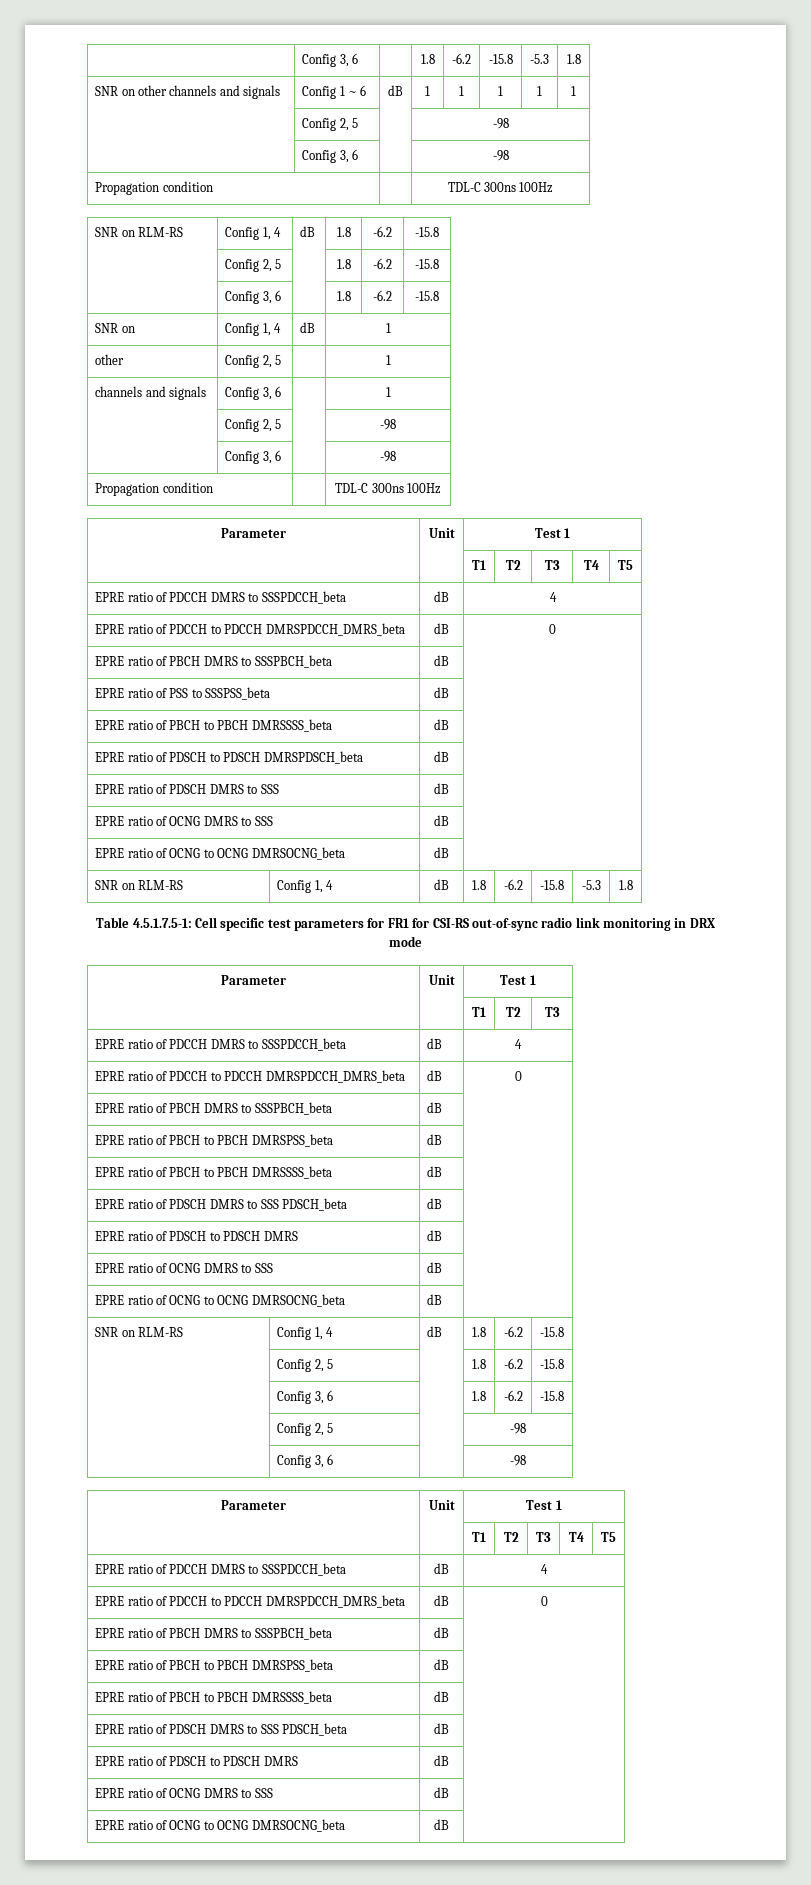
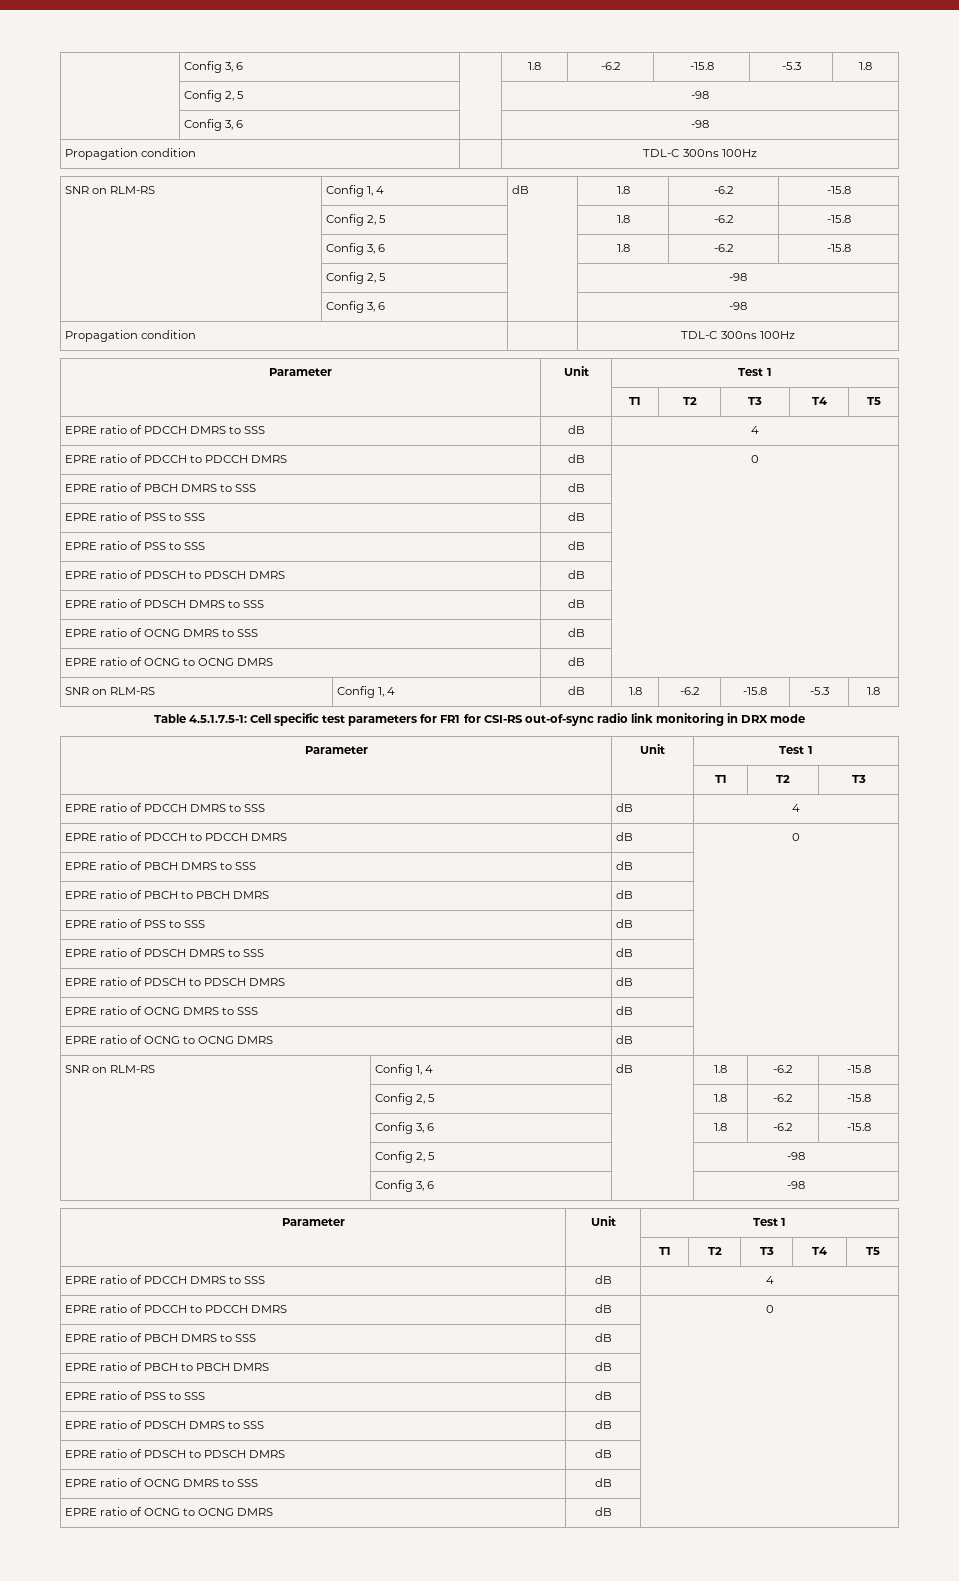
[95,85,281,99] [302,85,367,99] [388,85,403,96] [425,86,430,96] [459,86,464,96] [498,86,503,96] [537,86,542,96] [571,86,576,96] // SNR on other channels and signals | Config 1 ~ 6 | dB | 1 | 1 | 1 | 1 | 1 -> (872, 66) none
[95,323,135,333] [225,323,282,336] [300,322,316,333] [385,323,391,333] [95,354,125,365] [225,355,282,368] [385,355,391,365] [95,386,207,400] [225,386,282,400] [385,387,391,397] // SNR on | Config 1, 4 | dB | 1 // other | Config 2, 5 | | 1 // channels and signals | Config 3, 6 | | 1 -> (851, 248) none
[261,591,346,604] [434,591,449,602] [549,592,557,602] [95,623,405,636] [434,623,449,634] [549,624,556,634] [95,655,332,668] [434,655,449,666] [95,687,271,700] [434,687,449,698] [95,719,332,732] [434,719,449,730] [95,751,363,764] SSSPDCCH_beta | dB | 4 // EPRE ratio of PDCCH to PDCCH DMRSPDCCH_DMRS_beta | dB | 0 // EPRE ratio of PBCH DMRS to SSSPBCH_beta | dB | // EPRE ratio of PSS to SSSPSS_beta | dB | // EPRE ratio of PBCH to PBCH DMRSSSS_beta | dB | // EPRE ratio of PDSCH to PDSCH DMRSPDSCH_beta -> [244,426,266,434] [567,425,585,434] [750,426,759,434] [64,454,288,463] [567,454,585,463] [750,455,759,463] [64,483,257,492] [567,483,585,492] [64,512,206,521] [567,512,585,521] [64,541,206,550] [567,541,585,550] [64,570,286,579] SSS | dB | 4 // EPRE ratio of PDCCH to PDCCH DMRS | dB | 0 // EPRE ratio of PBCH DMRS to SSS | dB | // EPRE ratio of PSS to SSS | dB | // EPRE ratio of PSS to SSS | dB | // EPRE ratio of PDSCH to PDSCH DMRS
[251,847,345,860] DMRSOCNG_beta -> [237,658,274,666] DMRS
[261,1038,346,1051] [427,1038,443,1049] [515,1039,522,1049] [95,1070,405,1083] [427,1070,443,1081] [514,1071,522,1081] [95,1102,332,1115] [427,1102,443,1113] [95,1134,333,1147] [427,1134,443,1145] [95,1166,332,1179] [427,1166,443,1177] [95,1198,347,1211] SSSPDCCH_beta | dB | 4 // EPRE ratio of PDCCH to PDCCH DMRSPDCCH_DMRS_beta | dB | 0 // EPRE ratio of PBCH DMRS to SSSPBCH_beta | dB | // EPRE ratio of PBCH to PBCH DMRSPSS_beta | dB | // EPRE ratio of PBCH to PBCH DMRSSSS_beta | dB | // EPRE ratio of PDSCH DMRS to SSS PDSCH_beta -> [244,804,266,812] [615,803,633,812] [792,804,800,812] [64,832,288,841] [615,832,633,841] [792,833,800,841] [64,861,257,870] [615,861,633,870] [64,890,270,899] [615,890,633,899] [64,919,206,928] [615,919,633,928] [64,948,265,957] SSS | dB | 4 // EPRE ratio of PDCCH to PDCCH DMRS | dB | 0 // EPRE ratio of PBCH DMRS to SSS | dB | // EPRE ratio of PBCH to PBCH DMRS | dB | // EPRE ratio of PSS to SSS | dB | // EPRE ratio of PDSCH DMRS to SSS
[251,1294,345,1307] DMRSOCNG_beta -> [237,1036,274,1044] DMRS
[261,1563,346,1576] [434,1563,449,1574] [541,1564,548,1574] [95,1595,405,1608] [434,1595,449,1606] [540,1596,548,1606] [95,1627,332,1640] [434,1627,449,1638] [95,1659,333,1672] [434,1659,449,1670] [95,1691,332,1704] [434,1691,449,1702] [95,1723,347,1736] SSSPDCCH_beta | dB | 4 // EPRE ratio of PDCCH to PDCCH DMRSPDCCH_DMRS_beta | dB | 0 // EPRE ratio of PBCH DMRS to SSSPBCH_beta | dB | // EPRE ratio of PBCH to PBCH DMRSPSS_beta | dB | // EPRE ratio of PBCH to PBCH DMRSSSS_beta | dB | // EPRE ratio of PDSCH DMRS to SSS PDSCH_beta -> [244,1276,266,1284] [594,1275,612,1284] [765,1276,774,1284] [64,1304,288,1313] [594,1304,612,1313] [765,1305,774,1313] [64,1333,257,1342] [594,1333,612,1342] [64,1362,270,1371] [594,1362,612,1371] [64,1391,206,1400] [594,1391,612,1400] [64,1420,265,1429] SSS | dB | 4 // EPRE ratio of PDCCH to PDCCH DMRS | dB | 0 // EPRE ratio of PBCH DMRS to SSS | dB | // EPRE ratio of PBCH to PBCH DMRS | dB | // EPRE ratio of PSS to SSS | dB | // EPRE ratio of PDSCH DMRS to SSS
[251,1819,345,1832] DMRSOCNG_beta -> [237,1508,274,1516] DMRS

